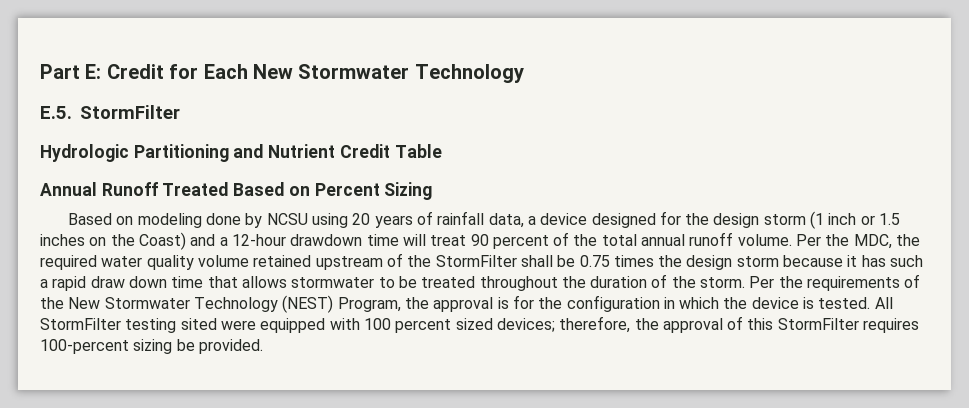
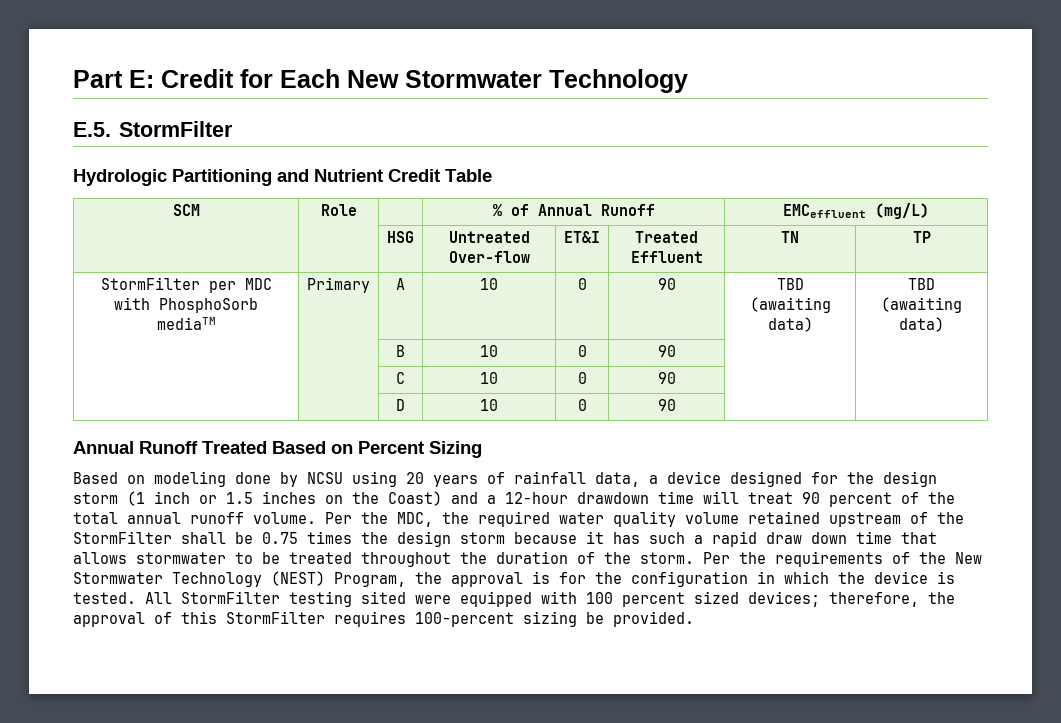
(442, 151) none -> [172,204,200,216] [320,204,357,216] [492,204,655,216] [782,203,929,219] [387,231,414,243] [448,231,530,243] [448,251,530,263] [564,231,600,243] [635,231,698,243] [630,251,703,263] [781,231,799,243] [912,231,931,243] [100,277,272,293] [114,297,258,313] [156,317,216,330] [307,277,370,293] [396,278,405,290] [480,278,498,290] [577,278,587,290] [657,278,676,290] [776,278,804,290] [749,297,831,313] [767,317,813,332] [908,278,935,290] [881,297,962,313] [899,317,944,332] [396,345,405,357] [480,345,498,357] [577,345,587,357] [657,345,676,357] [396,372,405,384] [480,372,498,384] [577,372,587,384] [657,372,676,384] [396,399,405,411] [480,399,498,411] [577,399,587,411] [657,399,676,411] // SCM | Role | | % of Annual Runoff | EMCeffluent (mg/L) // | | HSG | Untreated Over-flow | ET&I | Treated Effluent | TN | TP // StormFilter per MDC with PhosphoSorb mediaTM | Primary | A | 10 | 0 | 90 | TBD (awaiting data) | TBD (awaiting data) // | | B | 10 | 0 | 90 | | // | | C | 10 | 0 | 90 | | // | | D | 10 | 0 | 90 | |

